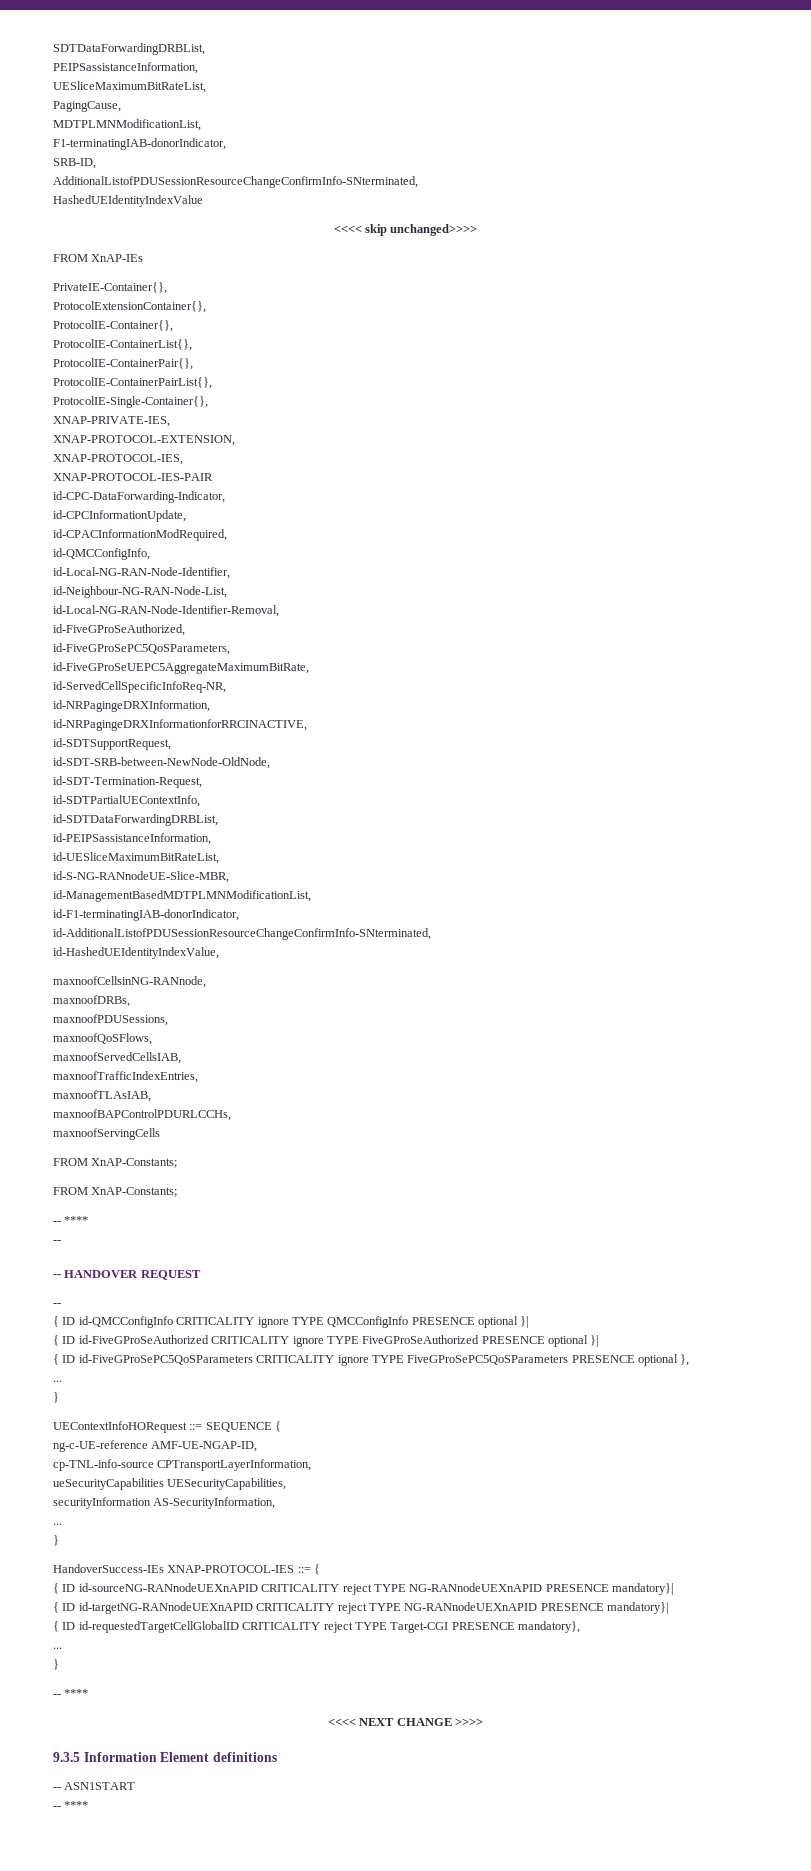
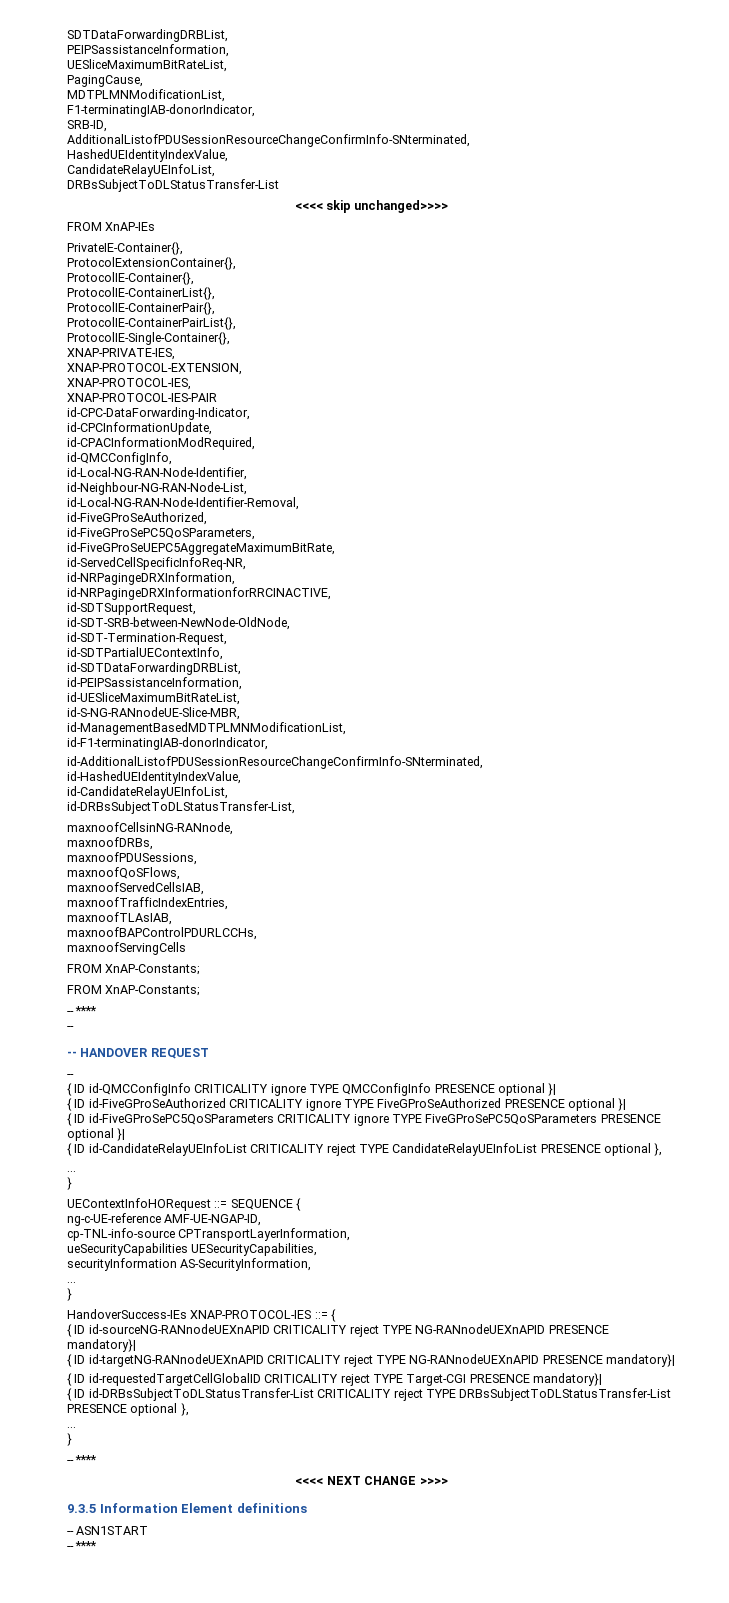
[53,195,203,207] HashedUEIdentityIndexValue -> [67,149,228,162] [67,164,215,177] [67,179,279,192] HashedUEIdentityIndexValue, // CandidateRelayUEInfoList, // DRBsSubjectToDLStatusTransfer-List
(219, 953) none -> [67,786,228,799] [67,801,295,814] // id-CandidateRelayUEInfoList, // id-DRBsSubjectToDLStatusTransfer-List,
(678, 1360) none -> [117,1128,126,1141] [67,1143,651,1156] }| // { ID id-CandidateRelayUEInfoList CRITICALITY reject TYPE CandidateRelayUEInfoList PRESENCE optional
[518,1621,580,1633] mandatory}, -> [533,1373,602,1386] [67,1388,672,1401] [67,1403,189,1416] mandatory}| // { ID id-DRBsSubjectToDLStatusTransfer-List CRITICALITY reject TYPE DRBsSubjectToDLStatusTransfer-List PRESENCE optional },

